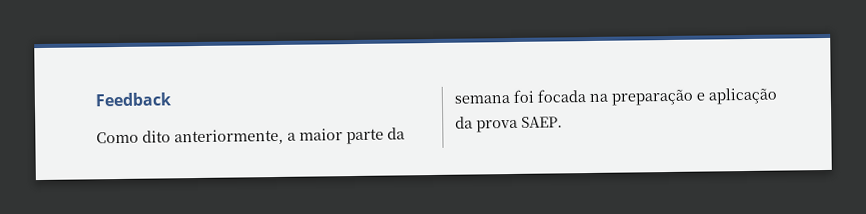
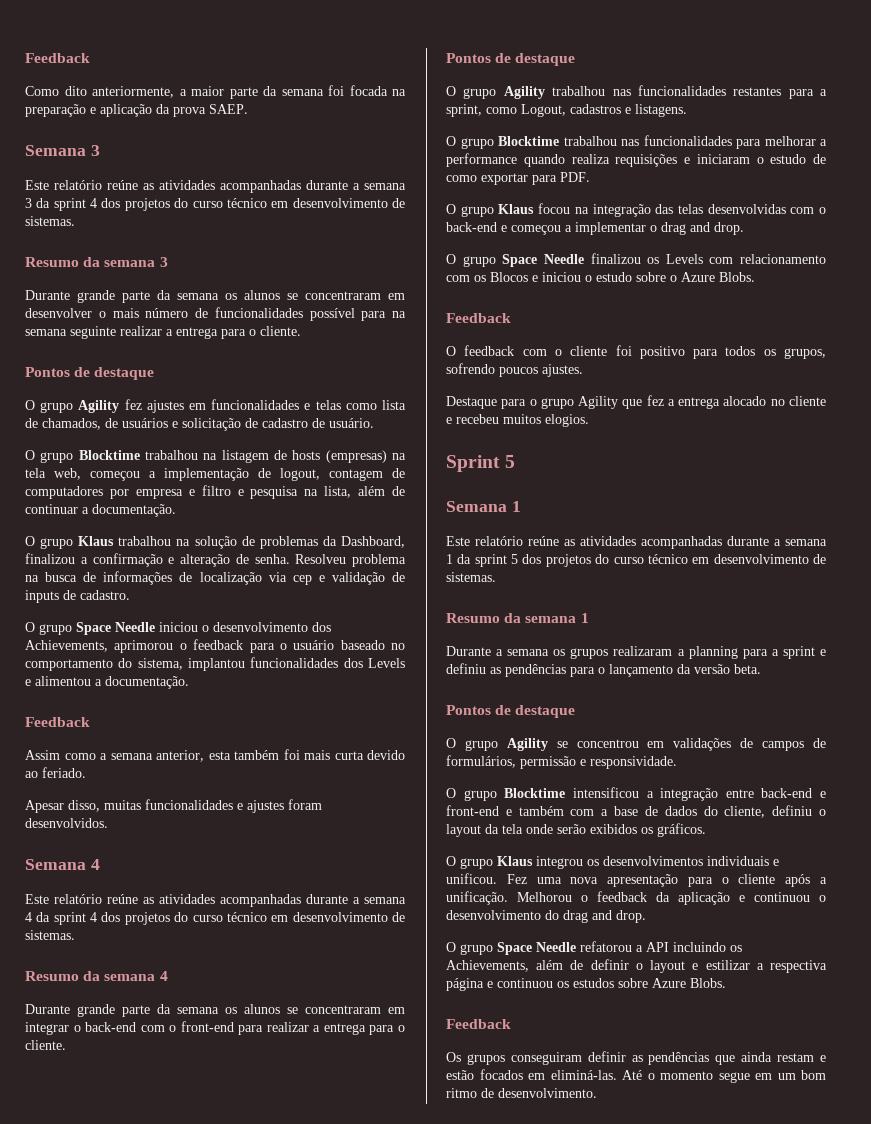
(563, 122) none -> [25,145,100,156] [25,180,406,193] [25,198,406,211] [25,216,75,226] [25,257,168,267] [25,290,405,303] [25,307,406,321] [25,326,301,339] [25,367,155,380] [25,399,406,413] [25,418,374,431] [25,450,406,463] [25,468,405,481] [25,485,405,499] [25,504,176,517] [25,536,405,549] [25,553,406,567] [25,571,406,585] [25,590,130,603] [25,622,331,635] [25,639,405,653] [25,657,405,671] [25,676,189,689] [25,717,90,727] [25,749,405,762] [25,767,86,778] [25,799,322,813] [25,818,108,828] [25,859,100,870] [25,894,406,907] [25,912,406,925] [25,930,75,940] [25,971,168,981] [25,1004,405,1017] [25,1021,405,1035] [25,1040,66,1050] [446,53,576,66] [446,85,827,99] [446,104,687,117] [446,135,827,149] [446,153,826,167] [446,172,590,185] [446,203,826,217] [446,222,744,235] [446,253,826,267] [446,272,755,282] [446,313,511,323] [446,345,826,359] [446,363,583,377] [446,395,826,409] [446,414,589,427] [446,455,516,472] [446,501,521,512] [446,536,827,549] [446,554,826,567] [446,572,496,582] [446,613,589,623] [446,646,826,659] [446,663,761,677] [446,705,576,718] [446,738,826,751] [446,755,677,769] [446,787,826,801] [446,805,826,818] [446,823,706,837] [446,856,779,869] [446,873,827,887] [446,891,826,905] [446,910,646,923] [446,941,742,955] [446,959,827,973] [446,978,726,991] [446,1019,511,1029] [446,1051,827,1065] [446,1069,826,1083] [446,1088,597,1098] // Semana 3 // Este relatório reúne as atividades acompanhadas durante a semana 3 da sprint 4 dos projetos do curso técnico em desenvolvimento de sistemas. // Resumo da semana 3 // Durante grande parte da semana os alunos se concentraram em desenvolver o mais número de funcionalidades possível para na semana seguinte realizar a entrega para o cliente. // Pontos de destaque // O grupo Agility fez ajustes em funcionalidades e telas como lista de chamados, de usuários e solicitação de cadastro de usuário. // O grupo Blocktime trabalhou na listagem de hosts (empresas) na tela web, começou a implementação de logout, contagem de computadores por empresa e filtro e pesquisa na lista, além de continuar a documentação. // O grupo Klaus trabalhou na solução de problemas da Dashboard, finalizou a confirmação e alteração de senha. Resolveu problema na busca de informações de localização via cep e validação de inputs de cadastro. // O grupo Space Needle iniciou o desenvolvimento dos Achievements, aprimorou o feedback para o usuário baseado no comportamento do sistema, implantou funcionalidades dos Levels e alimentou a documentação. // Feedback // Assim como a semana anterior, esta também foi mais curta devido ao feriado. // Apesar disso, muitas funcionalidades e ajustes foram desenvolvidos. // Semana 4 // Este relatório reúne as atividades acompanhadas durante a semana 4 da sprint 4 dos projetos do curso técnico em desenvolvimento de sistemas. // Resumo da semana 4 // Durante grande parte da semana os alunos se concentraram em integrar o back-end com o front-end para realizar a entrega para o cliente. // Pontos de destaque // O grupo Agility trabalhou nas funcionalidades restantes para a sprint, como Logout, cadastros e listagens. // O grupo Blocktime trabalhou nas funcionalidades para melhorar a performance quando realiza requisições e iniciaram o estudo de como exportar para PDF. // O grupo Klaus focou na integração das telas desenvolvidas com o back-end e começou a implementar o drag and drop. // O grupo Space Needle finalizou os Levels com relacionamento com os Blocos e iniciou o estudo sobre o Azure Blobs. // Feedback // O feedback com o cliente foi positivo para todos os grupos, sofrendo poucos ajustes. // Destaque para o grupo Agility que fez a entrega alocado no cliente e recebeu muitos elogios. // Sprint 5 // Semana 1 // Este relatório reúne as atividades acompanhadas durante a semana 1 da sprint 5 dos projetos do curso técnico em desenvolvimento de sistemas. // Resumo da semana 1 // Durante a semana os grupos realizaram a planning para a sprint e definiu as pendências para o lançamento da versão beta. // Pontos de destaque // O grupo Agility se concentrou em validações de campos de formulários, permissão e responsividade. // O grupo Blocktime intensificou a integração entre back-end e front-end e também com a base de dados do cliente, definiu o layout da tela onde serão exibidos os gráficos. // O grupo Klaus integrou os desenvolvimentos individuais e unificou. Fez uma nova apresentação para o cliente após a unificação. Melhorou o feedback da aplicação e continuou o desenvolvimento do drag and drop. // O grupo Space Needle refatorou a API incluindo os Achievements, além de definir o layout e estilizar a respectiva página e continuou os estudos sobre Azure Blobs. // Feedback // Os grupos conseguiram definir as pendências que ainda restam e estão focados em eliminá-las. Até o momento segue em um bom ritmo de desenvolvimento.

